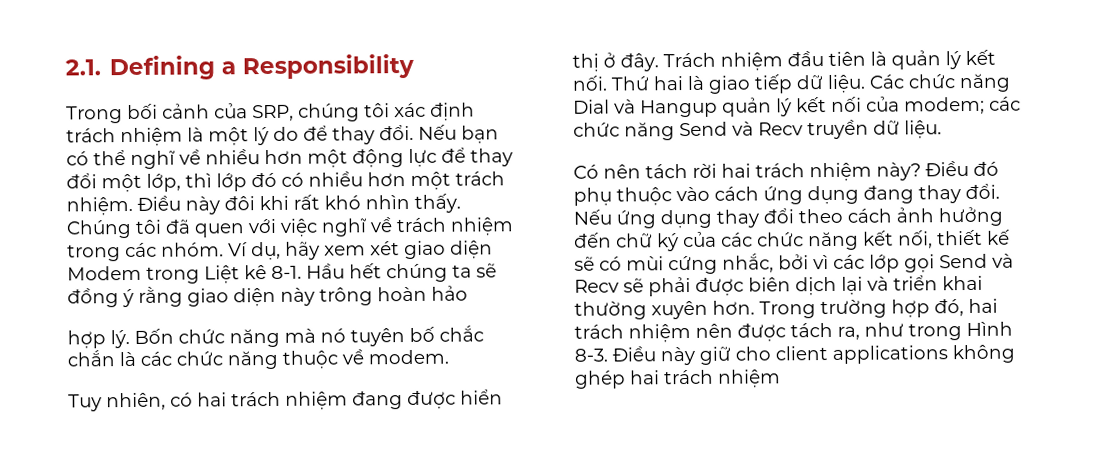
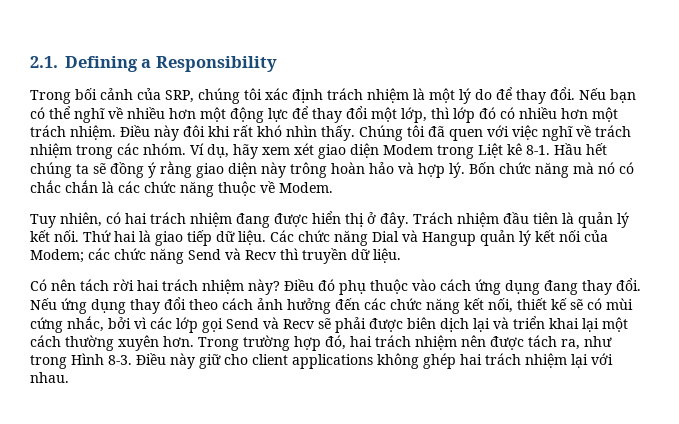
(468, 293) // -> [398,162,414,174] và
[350,326,435,347] tuyên bố -> [619,162,634,174] có
[368,349,449,365] modem. -> [279,182,333,193] Modem.
[904,96,985,115] modem; -> [30,249,84,263] Modem;
(803, 129) none -> [280,248,299,260] thì
[616,231,717,252] chữ ký của -> (360, 304) none
(983, 283) none -> [582,317,628,332] [30,335,61,347] lại một cách
(781, 378) none -> [571,353,613,368] [30,372,69,383] lại với nhau.

